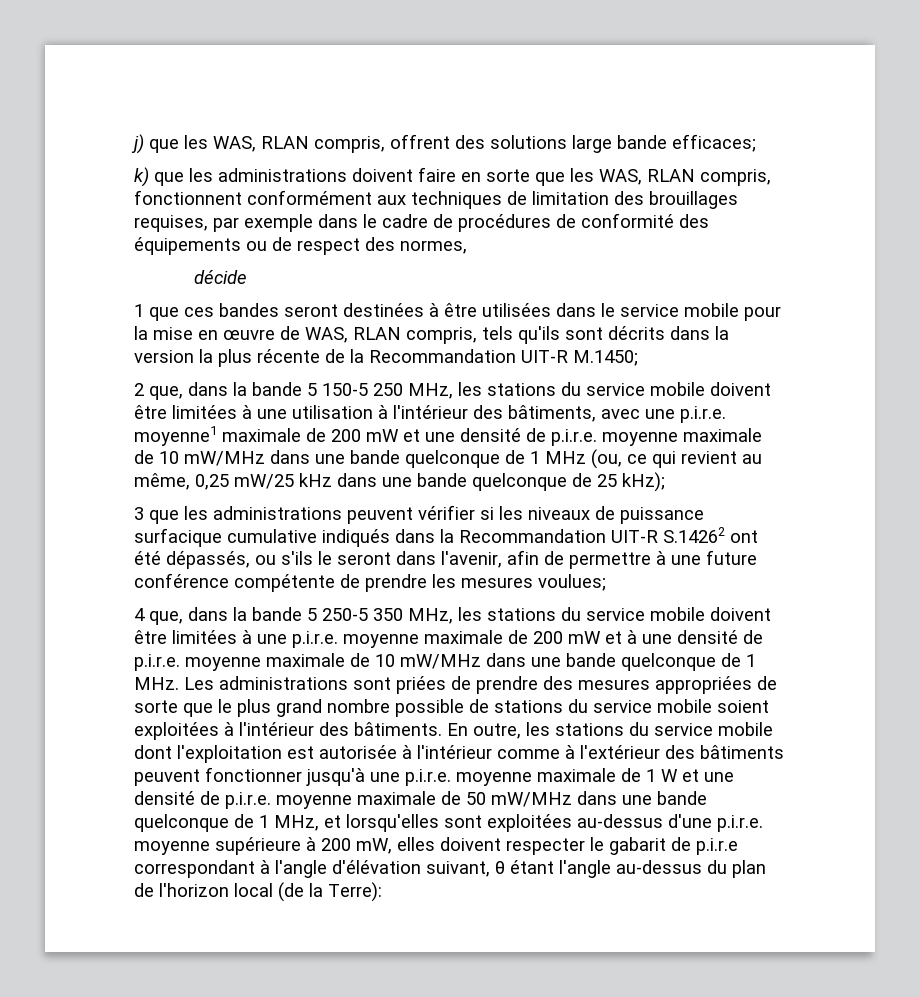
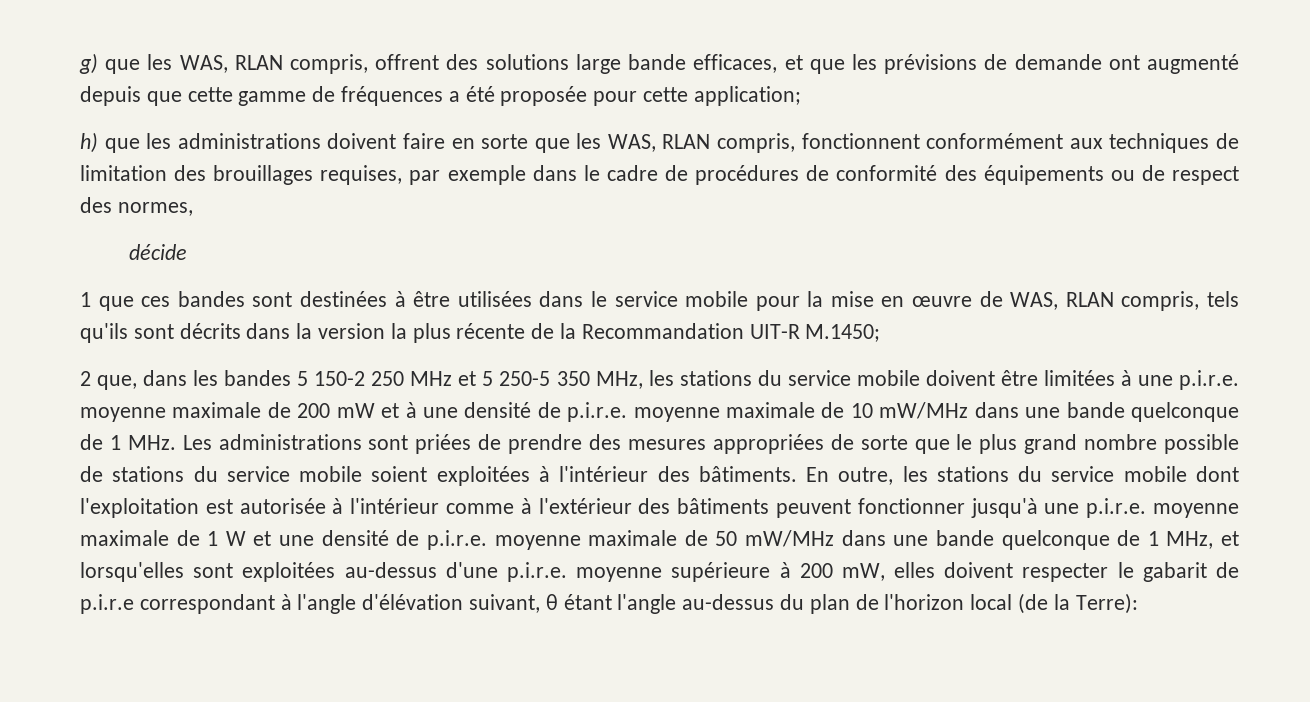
[131,134,144,154] j) -> [79,53,98,74] g)
[672,134,756,152] [134,167,149,187] efficaces; // k) -> [693,54,1239,74] [80,86,801,106] [80,132,98,153] efficaces, et que les prévisions de demande ont augmenté depuis que cette gamme de fréquences a été proposée pour cette application; // h)
[284,304,338,317] seront -> [252,292,293,307] sont
[233,382,771,399] [134,405,726,423] [134,426,762,446] [134,449,762,469] [134,472,665,492] [134,505,704,524] [134,527,758,547] [134,550,757,569] [134,573,606,592] [134,607,302,625] la bande 5 150-5 250 MHz, les stations du service mobile doivent être limitées à une utilisation à l'intérieur des bâtiments, avec une p.i.r.e. moyenne1 maximale de 200 mW et une densité de p.i.r.e. moyenne maximale de 10 mW/MHz dans une bande quelconque de 1 MHz (ou, ce qui revient au même, 0,25 mW/25 kHz dans une bande quelconque de 25 kHz); // 3 que les administrations peuvent vérifier si les niveaux de puissance surfacique cumulative indiqués dans la Recommandation UIT-R S.14262 ont été dépassés, ou s'ils le seront dans l'avenir, afin de permettre à une future conférence compétente de prendre les mesures voulues; // 4 que, dans la bande -> [193,370,477,386] les bandes 5 150-2 250 MHz et

